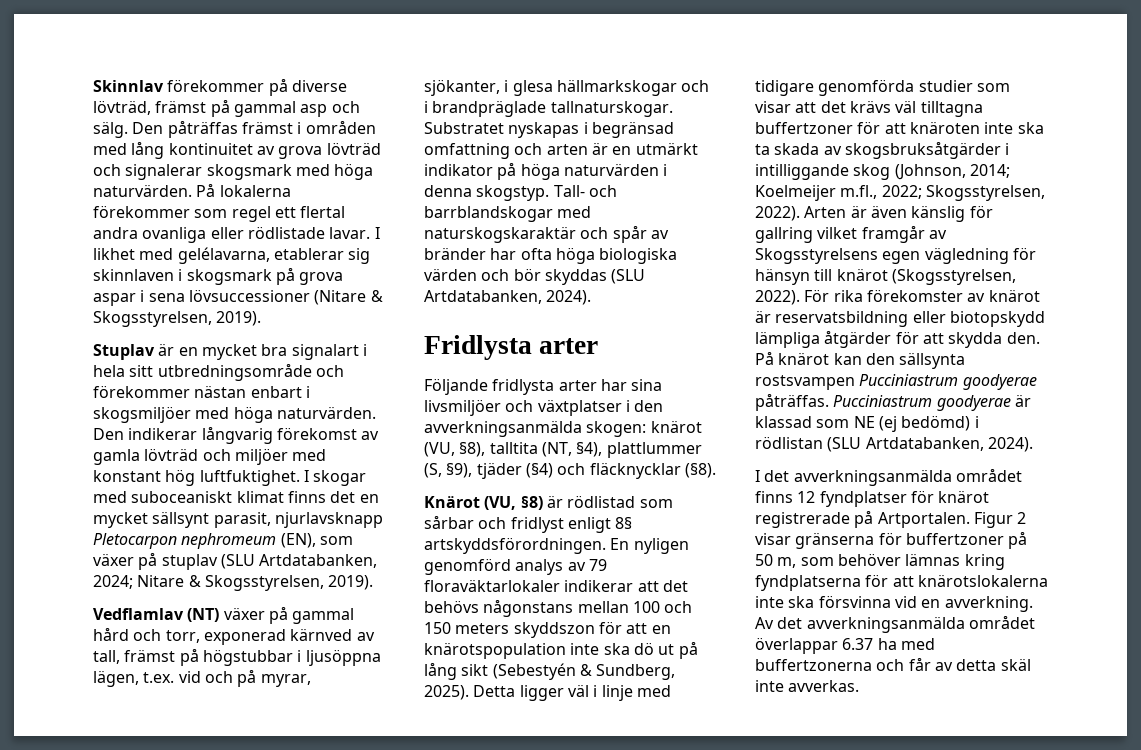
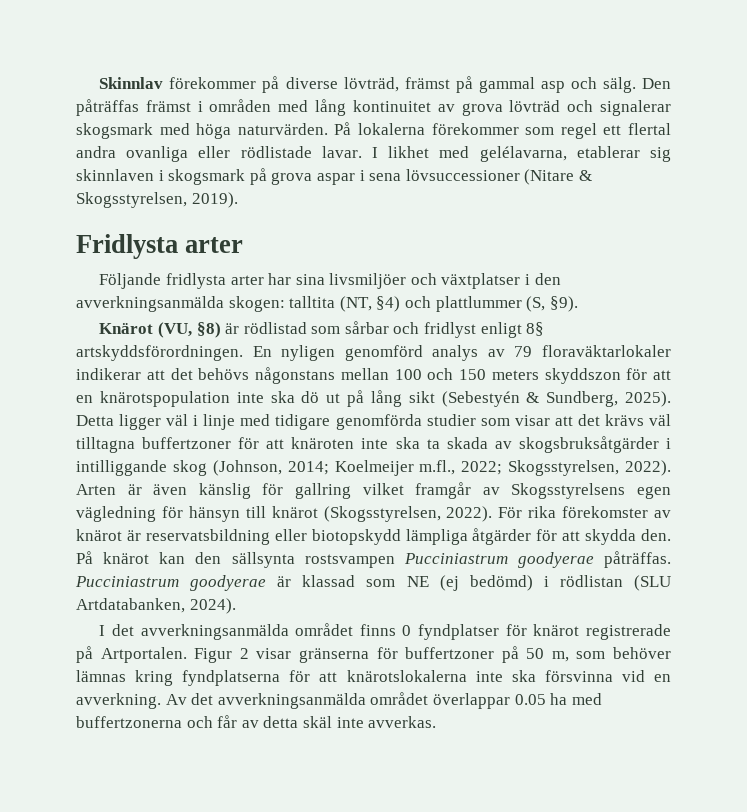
[93,343,367,360] [93,363,344,381] [93,385,310,398] [93,406,376,423] [93,426,380,444] [93,448,327,465] [93,469,367,486] [93,491,379,503] [93,511,383,528] [93,533,353,549] [93,552,378,570] [93,575,374,591] [93,606,355,624] [93,627,375,645] [93,648,381,666] [93,669,311,687] [424,79,710,96] [424,100,673,117] [424,121,674,138] [424,142,698,159] [424,162,668,180] [424,185,617,201] [424,206,592,222] [424,225,669,243] [424,247,678,264] [424,268,646,285] [424,290,592,305] // Stuplav är en mycket bra signalart i hela sitt utbredningsområde och förekommer nästan enbart i skogsmiljöer med höga naturvärden. Den indikerar långvarig förekomst av gamla lövträd och miljöer med konstant hög luftfuktighet. I skogar med suboceaniskt klimat finns det en mycket sällsynt parasit, njurlavsknapp Pletocarpon nephromeum (EN), som växer på stuplav (SLU Artdatabanken, 2024; Nitare & Skogsstyrelsen, 2019). // Vedflamlav (NT) växer på gammal hård och torr, exponerad kärnved av tall, främst på högstubbar i ljusöppna lägen, t.ex. vid och på myrar, sjökanter, i glesa hällmarkskogar och i brandpräglade tallnaturskogar. Substratet nyskapas i begränsad omfattning och arten är en utmärkt indikator på höga naturvärden i denna skogstyp. Tall- och barrblandskogar med naturskogskaraktär och spår av bränder har ofta höga biologiska värden och bör skyddas (SLU Artdatabanken, 2024). -> (238, 200) none
[650,420,702,433] [424,442,702,458] [424,462,716,479] knärot (VU, §8), talltita (NT, §4), plattlummer (S, §9), tjäder (§4) och fläcknycklar (§8). -> [289,296,578,312] talltita (NT, §4) och plattlummer (S, §9).
[797,491,816,503] 12 -> [402,625,412,636] 0
[842,638,874,650] 6.37 -> [514,694,546,705] 0.05

